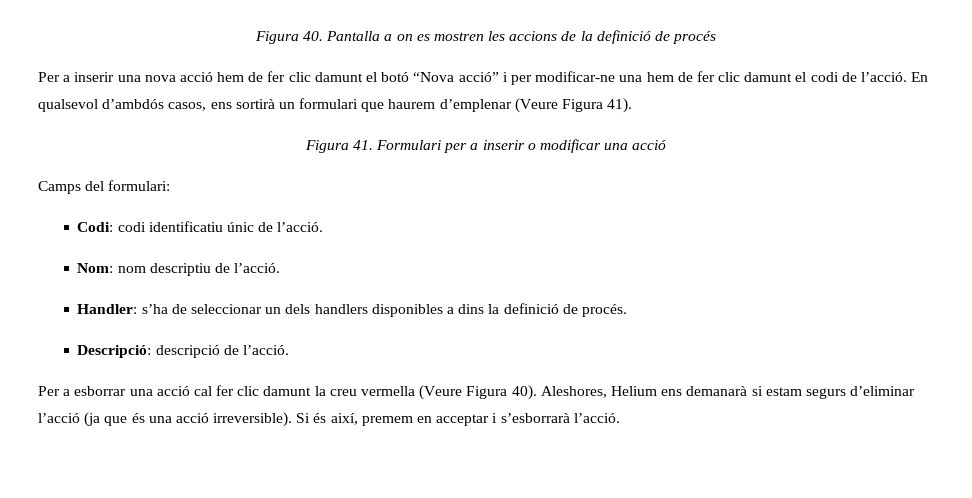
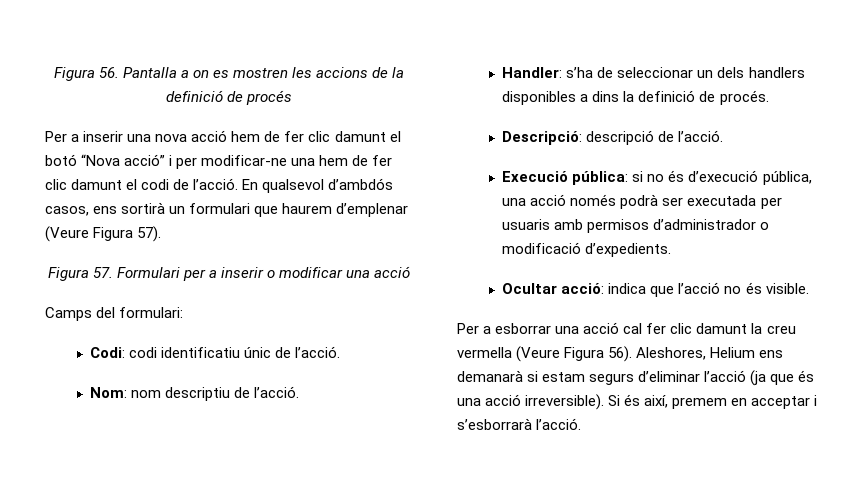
[254,31,323,44] Figura 40. -> [53,67,119,81] Figura 56.
[607,98,633,113] [304,140,373,153] 41). // Figura 41. -> [137,226,162,242] [47,267,113,281] 57). // Figura 57.
(290, 350) none -> [502,170,812,185] [502,194,782,209] [502,219,770,233] [502,242,672,257] [502,282,809,297] // Execució pública: si no és d’execució pública, una acció només podrà ser executada per usuaris amb permisos d’administrador o modificació d’expedients. // Ocultar acció: indica que l’acció no és visible.
[511,385,537,400] 40). -> [608,346,633,362] 56).

